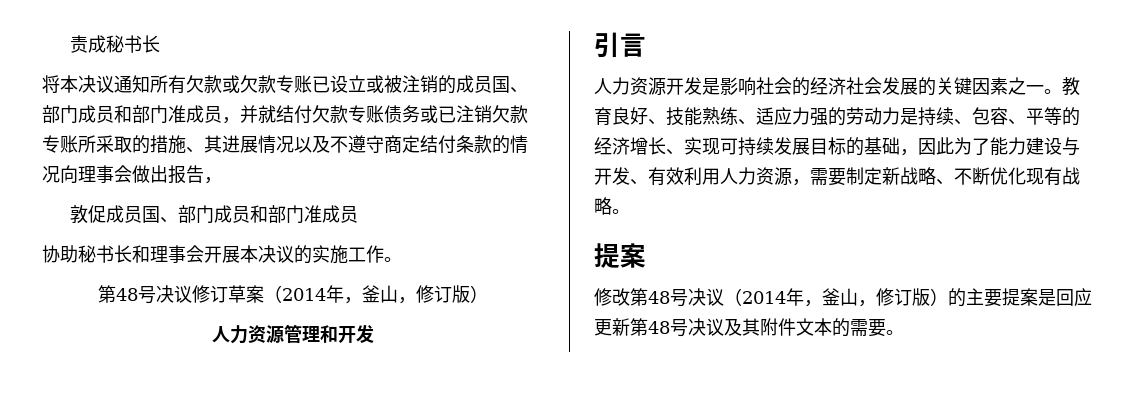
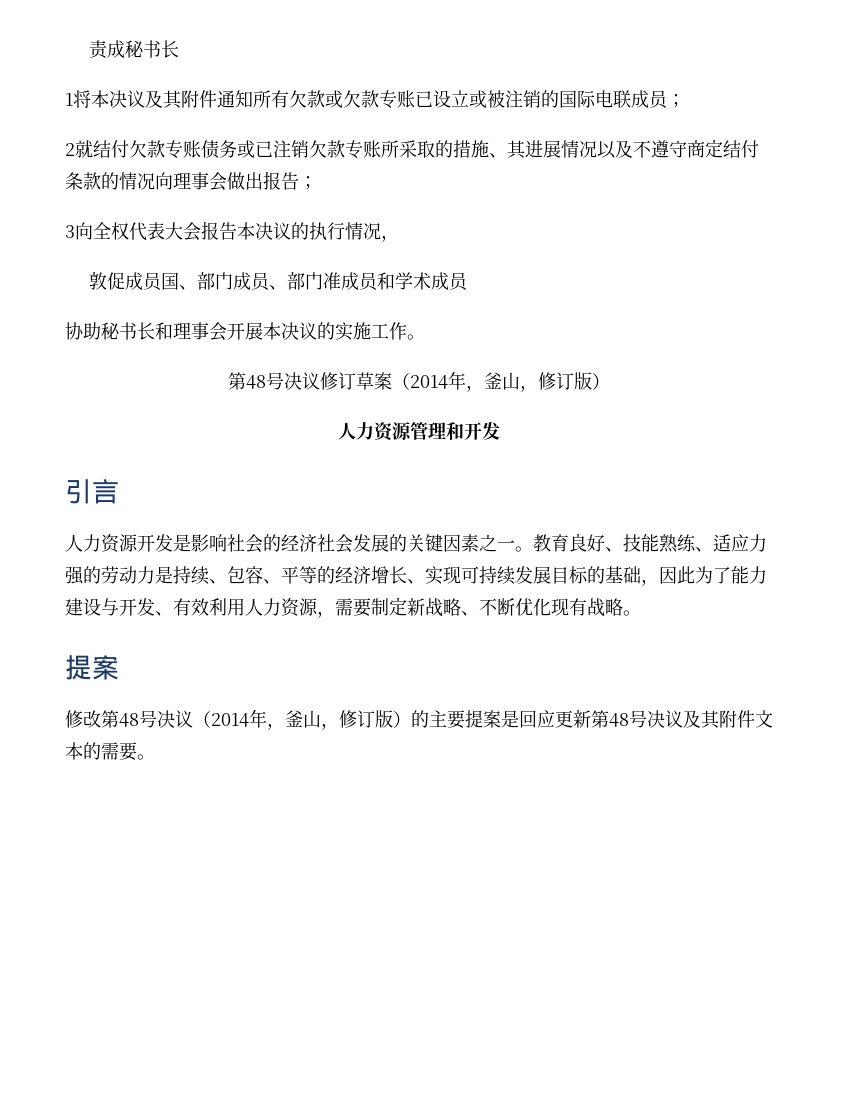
(161, 44) none -> [65,93,73,106] 1
(114, 84) none -> [145,90,217,109] 及其附件
[456,75,528,93] [42,105,258,124] 成员国、部门成员和部门准成员，并 -> [559,90,685,109] [65,143,75,156] 国际电联成员； // 2
(204, 174) none -> [299,176,317,190] [65,221,381,241] ； // 3向全权代表大会报告本决议的执行情况
[250,205,359,223] 和部门准成员 -> [269,272,470,291] 、部门准成员和学术成员

